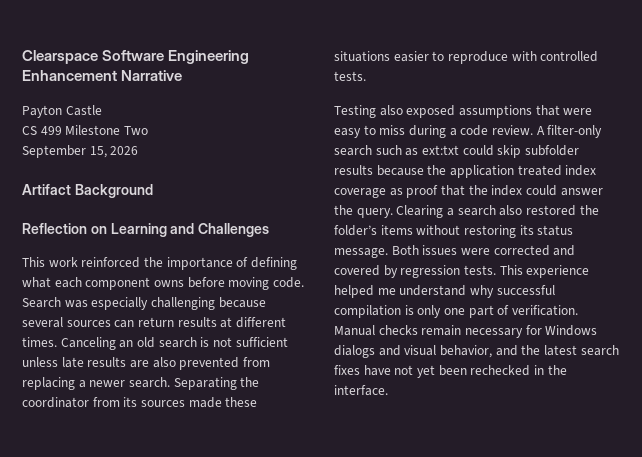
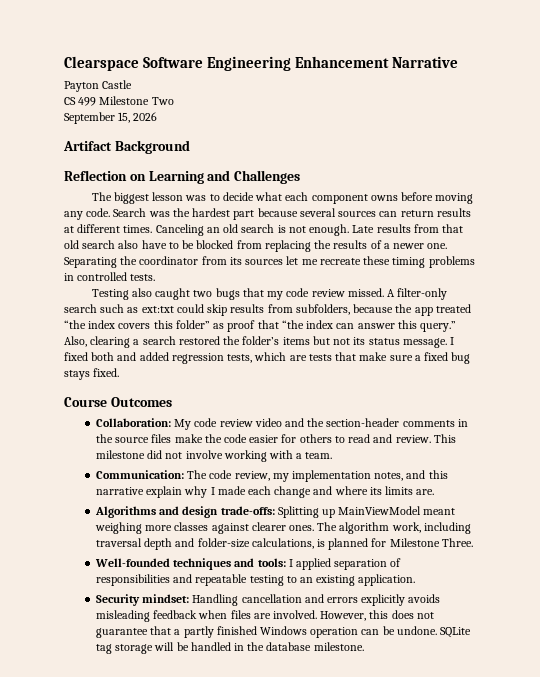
[22,257,297,270] This work reinforced the importance of defining -> [91,192,254,204] The biggest lesson was to decide
(270, 283) none -> [64,211,83,220] any
[91,297,215,310] especially challenging -> [172,208,255,220] the hardest part
[235,337,288,347] [22,357,270,370] [22,377,75,390] sufficient unless late results are also prevented from replacing -> [309,224,464,236] [64,240,382,252] enough. Late results from that old search also have to be blocked from replacing the results of
[128,377,170,388] search. -> [427,243,448,249] one.
[188,397,258,408] [334,51,599,64] [334,71,366,81] [334,105,593,118] [334,125,533,138] made these situations easier to reproduce with controlled tests. // Testing also exposed assumptions that were easy to miss during a code review. -> [286,256,475,268] [64,272,156,281] [91,288,384,300] let me recreate these timing problems in controlled tests. // Testing also caught two bugs that my code review missed.
[524,145,579,156] [334,165,597,178] [334,185,603,198] [334,205,444,218] subfolder results because the application treated index coverage as proof that the index could answer the query. Clearing -> [230,304,471,316] [64,320,457,332] [64,336,131,348] results from subfolders, because the app treated “the index covers this folder” as proof that “the index can answer this query.” Also, clearing
[499,205,523,216] also -> (176, 340) none
[416,225,516,238] without restoring -> [312,336,351,345] but not
[391,245,576,256] [334,265,590,278] [334,285,555,298] [334,305,578,318] [334,325,598,338] [334,345,619,358] [334,365,567,378] [334,385,388,396] Both issues were corrected and covered by regression tests. This experience helped me understand why successful compilation is only one part of verification. Manual checks remain necessary for Windows dialogs and visual behavior, and the latest search fixes have not yet been rechecked in the interface. -> [450,337,455,345] [64,352,471,364] [64,368,120,380] [64,397,172,407] [95,418,468,430] [95,434,456,443] [95,450,333,462] [95,470,448,482] [95,486,435,498] [94,506,456,518] [94,522,471,534] [95,538,473,550] [94,558,402,570] [95,574,416,586] [95,594,441,606] [95,610,434,622] [95,626,472,638] [95,642,364,654] I fixed both and added regression tests, which are tests that make sure a fixed bug stays fixed. // Course Outcomes // Collaboration: My code review video and the section-header comments in the source files make the code easier for others to read and review. This milestone did not involve working with a team. // Communication: The code review, my implementation notes, and this narrative explain why I made each change and where its limits are. // Algorithms and design trade-offs: Splitting up MainViewModel meant weighing more classes against clearer ones. The algorithm work, including traversal depth and folder-size calculations, is planned for Milestone Three. // Well-founded techniques and tools: I applied separation of responsibilities and repeatable testing to an existing application. // Security mindset: Handling cancellation and errors explicitly avoids misleading feedback when files are involved. However, this does not guarantee that a partly finished Windows operation can be undone. SQLite tag storage will be handled in the database milestone.

